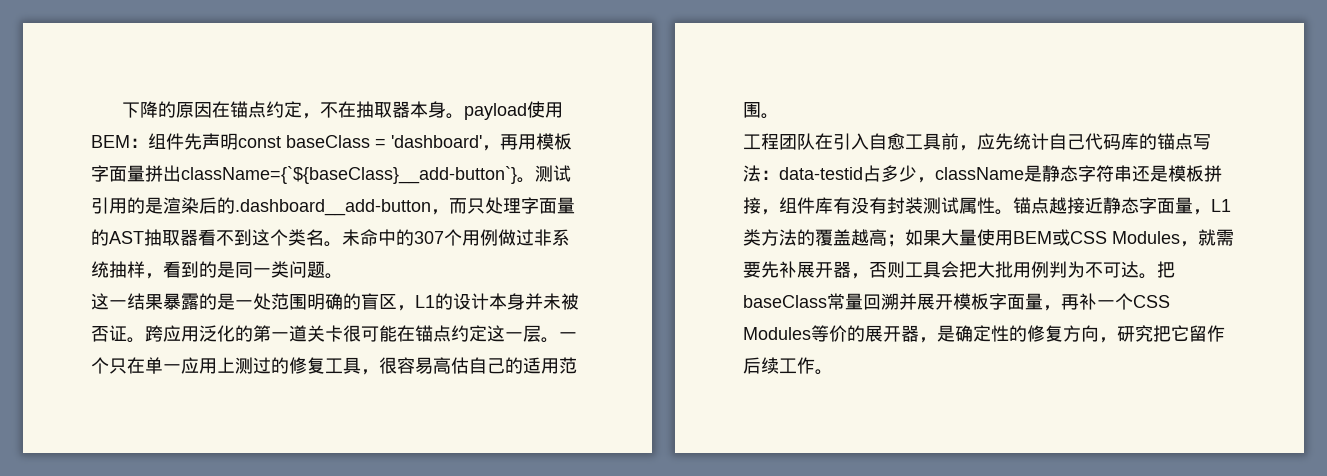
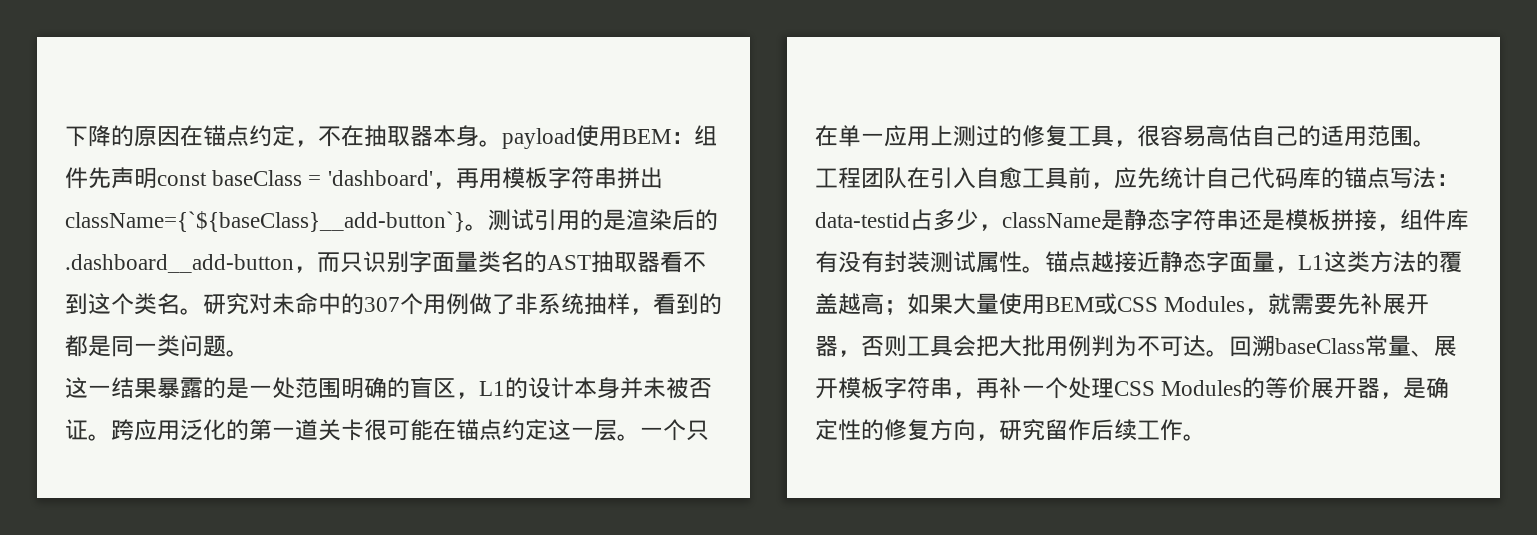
[109,165,145,182] 面量 -> [570,167,617,189] 符串
[485,197,575,214] 处理字面量 -> [363,251,524,273] 识别字面量类名
(342, 244) none -> [203,293,272,315] 研究对
[516,229,534,246] 过 -> [492,294,515,315] 了
(217, 269) none -> [65,335,88,357] 都
(1231, 205) none -> [1324,251,1347,272] 这
[1157,261,1175,278] 把 -> [1229,335,1275,357] 回溯
[863,293,917,310] 回溯并 -> [1411,350,1434,357] 、
[1007,293,1043,310] 面量 -> [907,377,953,399] 符串
[1133,295,1170,308] [743,325,865,342] CSS Modules等价的 -> [1068,377,1312,399] 处理CSS Modules的等价
[1153,325,1189,342] 把它 -> (1045, 430) none

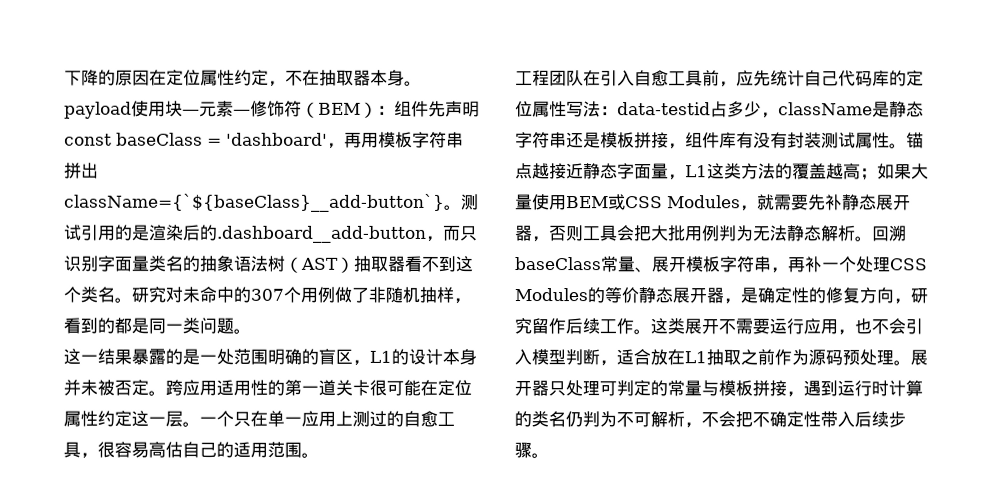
[203,125,249,147] 锚点 -> [166,69,235,86] 定位属性
[622,129,671,144] BEM -> [165,100,378,118] 块—元素—修饰符（BEM）
[547,255,591,270] AST -> [199,254,354,273] 抽象语法树（AST）
[538,293,584,315] 系统 -> [385,286,420,303] 随机
[65,419,88,440] 证 -> [131,379,149,396] 定
[180,419,226,441] 泛化 -> [216,379,268,396] 适用性
[456,419,502,441] 锚点 -> [437,379,472,396] [63,410,98,427] 定位属性
[1022,125,1068,147] 修复 -> [403,410,438,427] 自愈
[1344,167,1390,189] 锚点 -> [906,70,924,87] [515,101,567,118] 定位属性
(1384, 304) none -> [842,194,877,211] 静态
[1137,335,1206,357] 不可达 -> [753,225,856,242] 无法静态解析
(1312, 388) none -> [638,287,673,304] 静态
(1206, 437) none -> [650,318,923,336] [514,349,928,367] [514,380,923,398] [514,411,906,429] [514,442,549,459] 这类展开不需要运行应用，也不会引入模型判断，适合放在L1抽取之前作为源码预处理。展开器只处理可判定的常量与模板拼接，遇到运行时计算的类名仍判为不可解析，不会把不确定性带入后续步骤。

